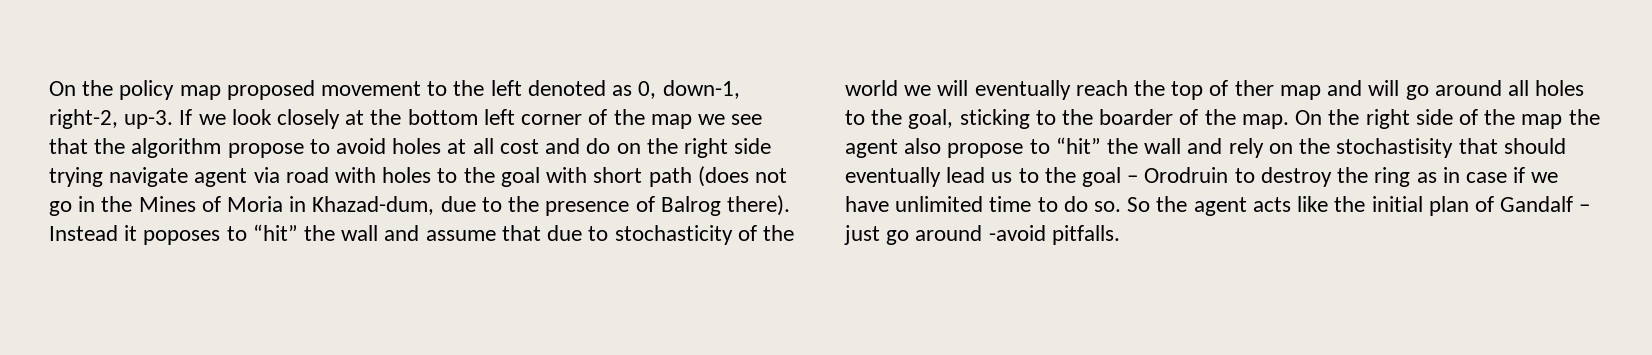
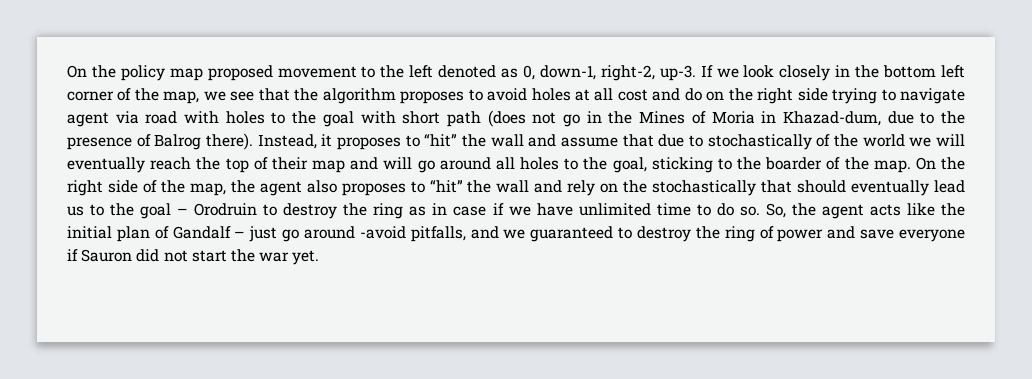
[345,110,365,125] at -> [835,65,851,77] in
[650,114,692,129] map -> [163,91,200,104] map,
[227,143,304,158] propose -> [400,91,465,104] proposes
(103, 177) none -> [881,89,896,101] to
[49,225,221,245] Instead it poposes -> [257,134,401,150] Instead, it proposes
[614,225,733,245] stochasticity -> [707,134,812,150] stochastically
[1234,80,1274,96] ther -> [271,157,308,170] their
[1521,114,1563,129] map -> [189,183,226,196] map,
[947,143,1024,158] propose -> [341,183,406,196] proposes
[1336,138,1454,158] stochastisity -> [652,180,757,196] stochastically
[1127,197,1151,212] So -> [765,203,786,218] So,
[1051,225,1120,245] pitfalls. -> [410,226,966,242] [67,249,320,265] pitfalls, and we guaranteed to destroy the ring of power and save everyone if Sauron did not start the war yet.

